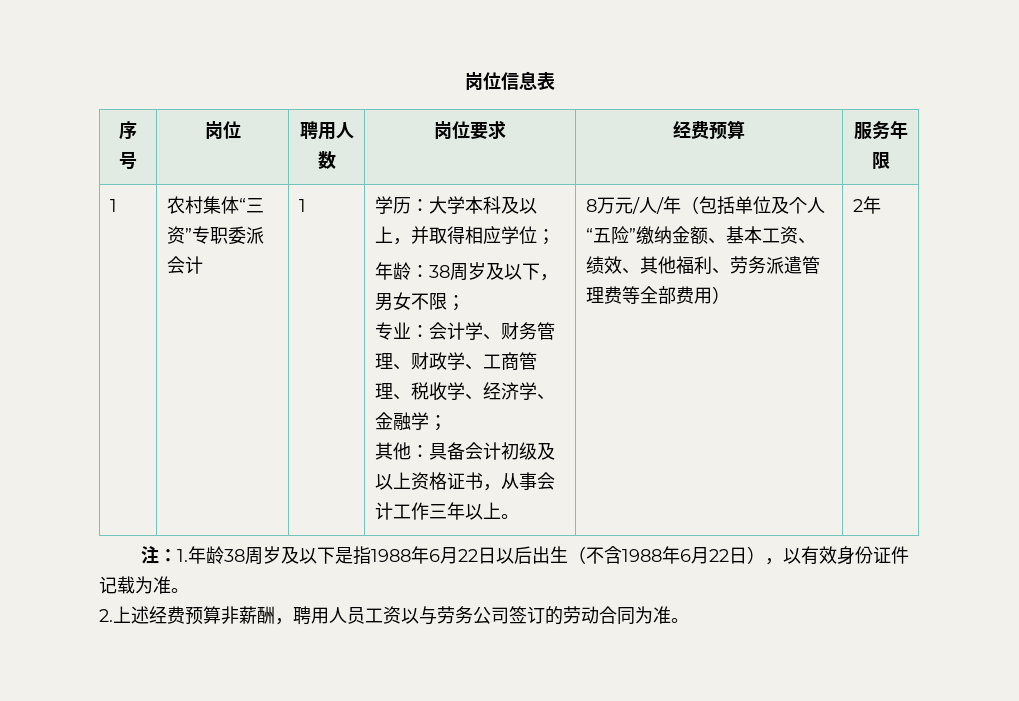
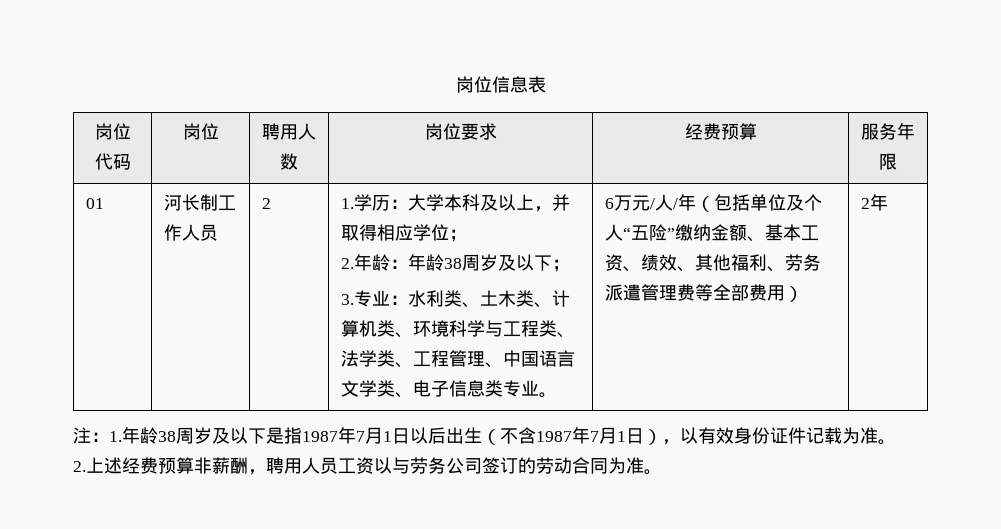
[119,121,137,140] [119,152,137,169] 序号 -> [94,123,131,140] [94,153,131,170] 岗位代码
[110,199,118,212] [167,196,265,214] [167,226,265,244] [167,256,204,274] [299,199,307,212] 1 | 农村集体“三资”专职委派会计 | 1 | -> [85,198,104,209] [163,194,236,211] [163,224,218,241] [261,198,271,209] [340,198,354,209] 01 | 河长制工作人员 | 2 | 1.
[375,262,559,281] [375,292,466,311] [375,322,556,340] [375,352,538,370] [375,382,556,401] [375,412,448,431] [375,442,556,460] [375,472,556,491] [375,502,502,520] 年龄：38周岁及以下，男女不限； // 专业：会计学、财务管理、财政学、工商管理、税收学、经济学、金融学； // 其他：具备会计初级及以上资格证书，从事会计工作三年以上 -> [340,254,570,272] [340,290,570,308] [340,320,575,338] [340,350,575,368] [340,380,539,398] 2.年龄：年龄38周岁及以下； // 3.专业：水利类、土木类、计算机类、环境科学与工程类、法学类、工程管理、中国语言文学类、电子信息类专业
[586,199,598,212] 8 -> [604,198,614,209] 6
[370,546,729,564] 1988年6月22日以后出生（不含1988年6月22 -> [302,427,626,445] 1987年7月1日以后出生（不含1987年7月1

